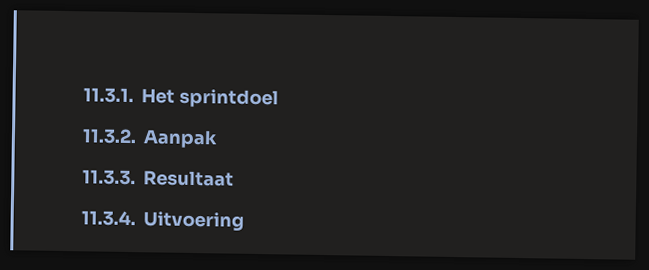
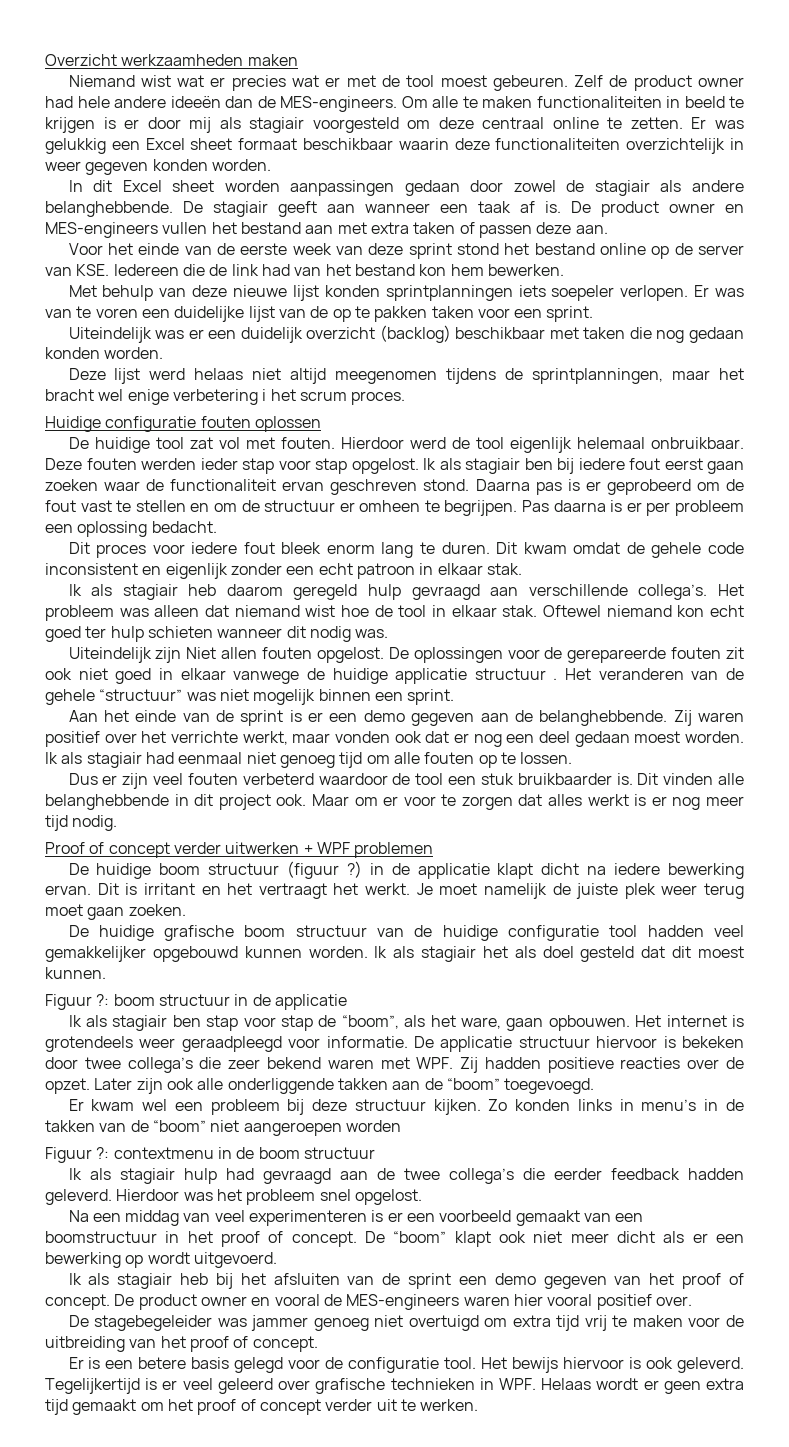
[83,87,279,109] [82,128,218,149] [82,169,234,187] [81,210,244,231] 11.3.1. Het sprintdoel // 11.3.2. Aanpak // 11.3.3. Resultaat // 11.3.4. Uitvoering -> [45,54,298,66] [68,75,744,91] [45,96,744,112] [45,117,744,133] [45,138,744,154] [45,159,271,175] [68,180,745,196] [45,201,744,217] [45,222,608,238] [68,243,744,259] [45,264,564,276] [68,285,745,301] [45,306,594,322] [68,325,745,343] [45,347,164,359] [68,368,745,384] [45,389,406,405] [45,416,321,432] [68,437,745,453] [45,458,744,474] [45,479,745,495] [45,500,744,516] [45,521,217,537] [68,542,744,558] [45,563,522,579] [68,584,745,600] [45,605,744,621] [45,626,389,642] [68,647,744,663] [45,668,744,684] [45,689,455,705] [68,710,745,726] [45,731,744,747] [45,752,573,768] [68,773,745,789] [45,794,744,810] [45,815,118,831] [45,842,434,858] [68,861,744,879] [45,883,744,899] [45,904,186,920] [68,925,744,941] [45,946,744,962] [45,967,106,979] [45,994,347,1010] [68,1015,744,1031] [45,1036,745,1052] [45,1057,745,1073] [45,1078,595,1094] [68,1099,744,1115] [45,1120,401,1136] [45,1147,375,1163] [68,1168,745,1184] [45,1189,422,1205] [68,1210,644,1226] [45,1231,745,1247] [45,1252,277,1268] [68,1273,744,1289] [45,1294,692,1310] [68,1315,744,1331] [45,1336,318,1352] [68,1357,745,1373] [45,1378,744,1394] [45,1399,479,1415] Overzicht werkzaamheden maken // Niemand wist wat er precies wat er met de tool moest gebeuren. Zelf de product owner had hele andere ideeën dan de MES-engineers. Om alle te maken functionaliteiten in beeld te krijgen is er door mij als stagiair voorgesteld om deze centraal online te zetten. Er was gelukkig een Excel sheet formaat beschikbaar waarin deze functionaliteiten overzichtelijk in weer gegeven konden worden. // In dit Excel sheet worden aanpassingen gedaan door zowel de stagiair als andere belanghebbende. De stagiair geeft aan wanneer een taak af is. De product owner en MES-engineers vullen het bestand aan met extra taken of passen deze aan. // Voor het einde van de eerste week van deze sprint stond het bestand online op de server van KSE. Iedereen die de link had van het bestand kon hem bewerken. // Met behulp van deze nieuwe lijst konden sprintplanningen iets soepeler verlopen. Er was van te voren een duidelijke lijst van de op te pakken taken voor een sprint. // Uiteindelijk was er een duidelijk overzicht (backlog) beschikbaar met taken die nog gedaan konden worden. // Deze lijst werd helaas niet altijd meegenomen tijdens de sprintplanningen, maar het bracht wel enige verbetering i het scrum proces. // Huidige configuratie fouten oplossen // De huidige tool zat vol met fouten. Hierdoor werd de tool eigenlijk helemaal onbruikbaar. Deze fouten werden ieder stap voor stap opgelost. Ik als stagiair ben bij iedere fout eerst gaan zoeken waar de functionaliteit ervan geschreven stond. Daarna pas is er geprobeerd om de fout vast te stellen en om de structuur er omheen te begrijpen. Pas daarna is er per probleem een oplossing bedacht. // Dit proces voor iedere fout bleek enorm lang te duren. Dit kwam omdat de gehele code inconsistent en eigenlijk zonder een echt patroon in elkaar stak. // Ik als stagiair heb daarom geregeld hulp gevraagd aan verschillende collega’s. Het probleem was alleen dat niemand wist hoe de tool in elkaar stak. Oftewel niemand kon echt goed ter hulp schieten wanneer dit nodig was. // Uiteindelijk zijn Niet allen fouten opgelost. De oplossingen voor de gerepareerde fouten zit ook niet goed in elkaar vanwege de huidige applicatie structuur . Het veranderen van de gehele “structuur” was niet mogelijk binnen een sprint. // Aan het einde van de sprint is er een demo gegeven aan de belanghebbende. Zij waren positief over het verrichte werkt, maar vonden ook dat er nog een deel gedaan moest worden. Ik als stagiair had eenmaal niet genoeg tijd om alle fouten op te lossen. // Dus er zijn veel fouten verbeterd waardoor de tool een stuk bruikbaarder is. Dit vinden alle belanghebbende in dit project ook. Maar om er voor te zorgen dat alles werkt is er nog meer tijd nodig. // Proof of concept verder uitwerken + WPF problemen // De huidige boom structuur (figuur ?) in de applicatie klapt dicht na iedere bewerking ervan. Dit is irritant en het vertraagt het werkt. Je moet namelijk de juiste plek weer terug moet gaan zoeken. // De huidige grafische boom structuur van de huidige configuratie tool hadden veel gemakkelijker opgebouwd kunnen worden. Ik als stagiair het als doel gesteld dat dit moest kunnen. // Figuur ?: boom structuur in de applicatie // Ik als stagiair ben stap voor stap de “boom”, als het ware, gaan opbouwen. Het internet is grotendeels weer geraadpleegd voor informatie. De applicatie structuur hiervoor is bekeken door twee collega’s die zeer bekend waren met WPF. Zij hadden positieve reacties over de opzet. Later zijn ook alle onderliggende takken aan de “boom” toegevoegd. // Er kwam wel een probleem bij deze structuur kijken. Zo konden links in menu’s in de takken van de “boom” niet aangeroepen worden // Figuur ?: contextmenu in de boom structuur // Ik als stagiair hulp had gevraagd aan de twee collega’s die eerder feedback hadden geleverd. Hierdoor was het probleem snel opgelost. // Na een middag van veel experimenteren is er een voorbeeld gemaakt van een boomstructuur in het proof of concept. De “boom” klapt ook niet meer dicht als er een bewerking op wordt uitgevoerd. // Ik als stagiair heb bij het afsluiten van de sprint een demo gegeven van het proof of concept. De product owner en vooral de MES-engineers waren hier vooral positief over. // De stagebegeleider was jammer genoeg niet overtuigd om extra tijd vrij te maken voor de uitbreiding van het proof of concept. // Er is een betere basis gelegd voor de configuratie tool. Het bewijs hiervoor is ook geleverd. Tegelijkertijd is er veel geleerd over grafische technieken in WPF. Helaas wordt er geen extra tijd gemaakt om het proof of concept verder uit te werken.

